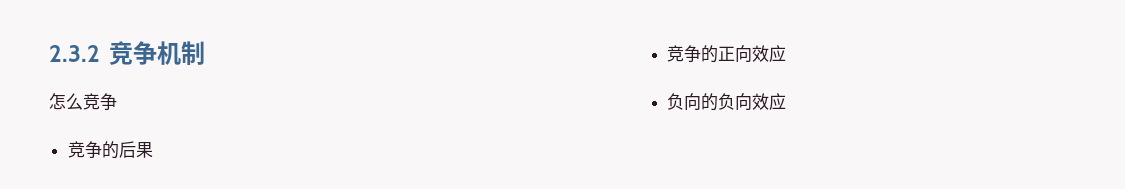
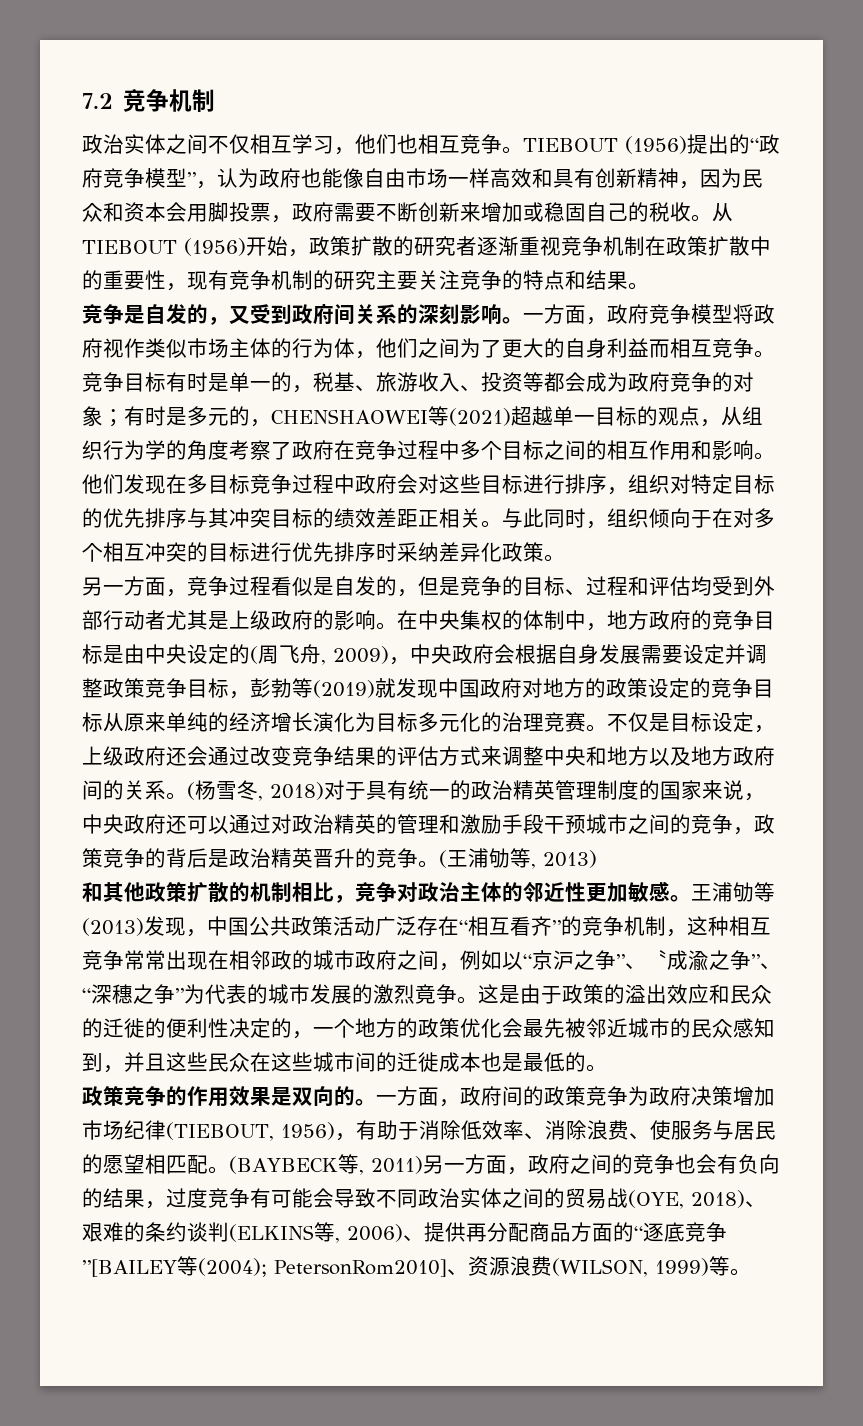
[49,45,100,62] 2.3.2 -> [82,93,113,109] 7.2
[49,93,117,110] [67,141,153,159] [667,45,787,63] [667,93,787,111] 怎么竞争 // 竞争的后果 // 竞争的正向效应 // 负向的负向效应 -> [82,134,780,155] [82,168,763,189] [82,202,733,223] [82,236,771,257] [82,270,649,291] [82,304,775,325] [82,338,775,359] [82,372,754,393] [82,406,763,427] [82,440,775,461] [82,474,775,495] [82,508,775,529] [82,542,565,562] [82,576,775,597] [82,610,775,631] [82,644,767,665] [82,678,774,699] [82,712,775,733] [82,746,775,766] [82,780,765,801] [82,814,775,835] [82,848,597,869] [82,881,775,903] [82,916,771,937] [82,950,781,971] [82,984,772,1004] [82,1018,775,1039] [82,1052,607,1073] [82,1086,775,1107] [82,1120,776,1141] [82,1154,780,1175] [82,1188,766,1209] [82,1222,727,1243] [82,1256,751,1277] 政治实体之间不仅相互学习，他们也相互竞争。TIEBOUT (1956)提出的“政府竞争模型”，认为政府也能像自由市场一样高效和具有创新精神，因为民众和资本会用脚投票，政府需要不断创新来增加或稳固自己的税收。从TIEBOUT (1956)开始，政策扩散的研究者逐渐重视竞争机制在政策扩散中的重要性，现有竞争机制的研究主要关注竞争的特点和结果。 // 竞争是自发的，又受到政府间关系的深刻影响。一方面，政府竞争模型将政府视作类似市场主体的行为体，他们之间为了更大的自身利益而相互竞争。竞争目标有时是单一的，税基、旅游收入、投资等都会成为政府竞争的对象；有时是多元的，CHENSHAOWEI等(2021)超越单一目标的观点，从组织行为学的角度考察了政府在竞争过程中多个目标之间的相互作用和影响。他们发现在多目标竞争过程中政府会对这些目标进行排序，组织对特定目标的优先排序与其冲突目标的绩效差距正相关。与此同时，组织倾向于在对多个相互冲突的目标进行优先排序时采纳差异化政策。 // 另一方面，竞争过程看似是自发的，但是竞争的目标、过程和评估均受到外部行动者尤其是上级政府的影响。在中央集权的体制中，地方政府的竞争目标是由中央设定的(周飞舟, 2009)，中央政府会根据自身发展需要设定并调整政策竞争目标，彭勃等(2019)就发现中国政府对地方的政策设定的竞争目标从原来单纯的经济增长演化为目标多元化的治理竞赛。不仅是目标设定，上级政府还会通过改变竞争结果的评估方式来调整中央和地方以及地方政府间的关系。(杨雪冬, 2018)对于具有统一的政治精英管理制度的国家来说，中央政府还可以通过对政治精英的管理和激励手段干预城市之间的竞争，政策竞争的背后是政治精英晋升的竞争。(王浦劬等, 2013) // 和其他政策扩散的机制相比，竞争对政治主体的邻近性更加敏感。王浦劬等(2013)发现，中国公共政策活动广泛存在“相互看齐”的竞争机制，这种相互竞争常常出现在相邻政的城市政府之间，例如以“京沪之争”、〝成渝之争”、“深穗之争”为代表的城市发展的激烈竟争。这是由于政策的溢出效应和民众的迁徙的便利性决定的，一个地方的政策优化会最先被邻近城市的民众感知到，并且这些民众在这些城市间的迁徙成本也是最低的。 // 政策竞争的作用效果是双向的。一方面，政府间的政策竞争为政府决策增加市场纪律(TIEBOUT, 1956)，有助于消除低效率、消除浪费、使服务与居民的愿望相匹配。(BAYBECK等, 2011)另一方面，政府之间的竞争也会有负向的结果，过度竞争有可能会导致不同政治实体之间的贸易战(OYE, 2018)、艰难的条约谈判(ELKINS等, 2006)、提供再分配商品方面的“逐底竞争”[BAILEY等(2004); PetersonRom2010]、资源浪费(WILSON, 1999)等。

